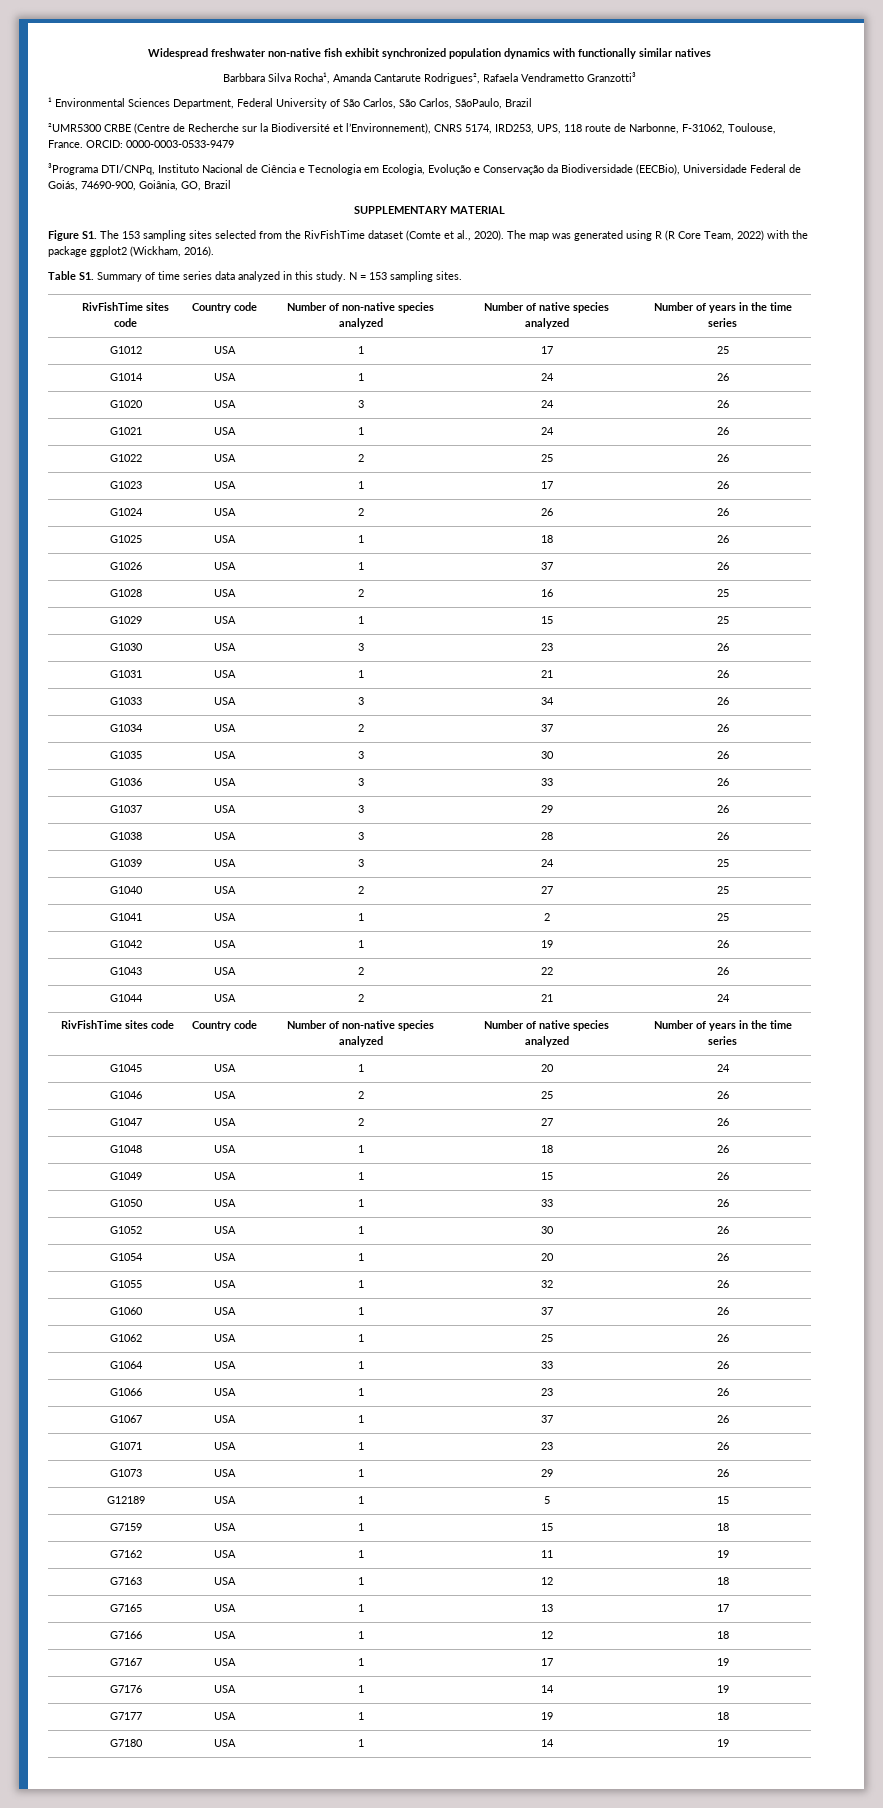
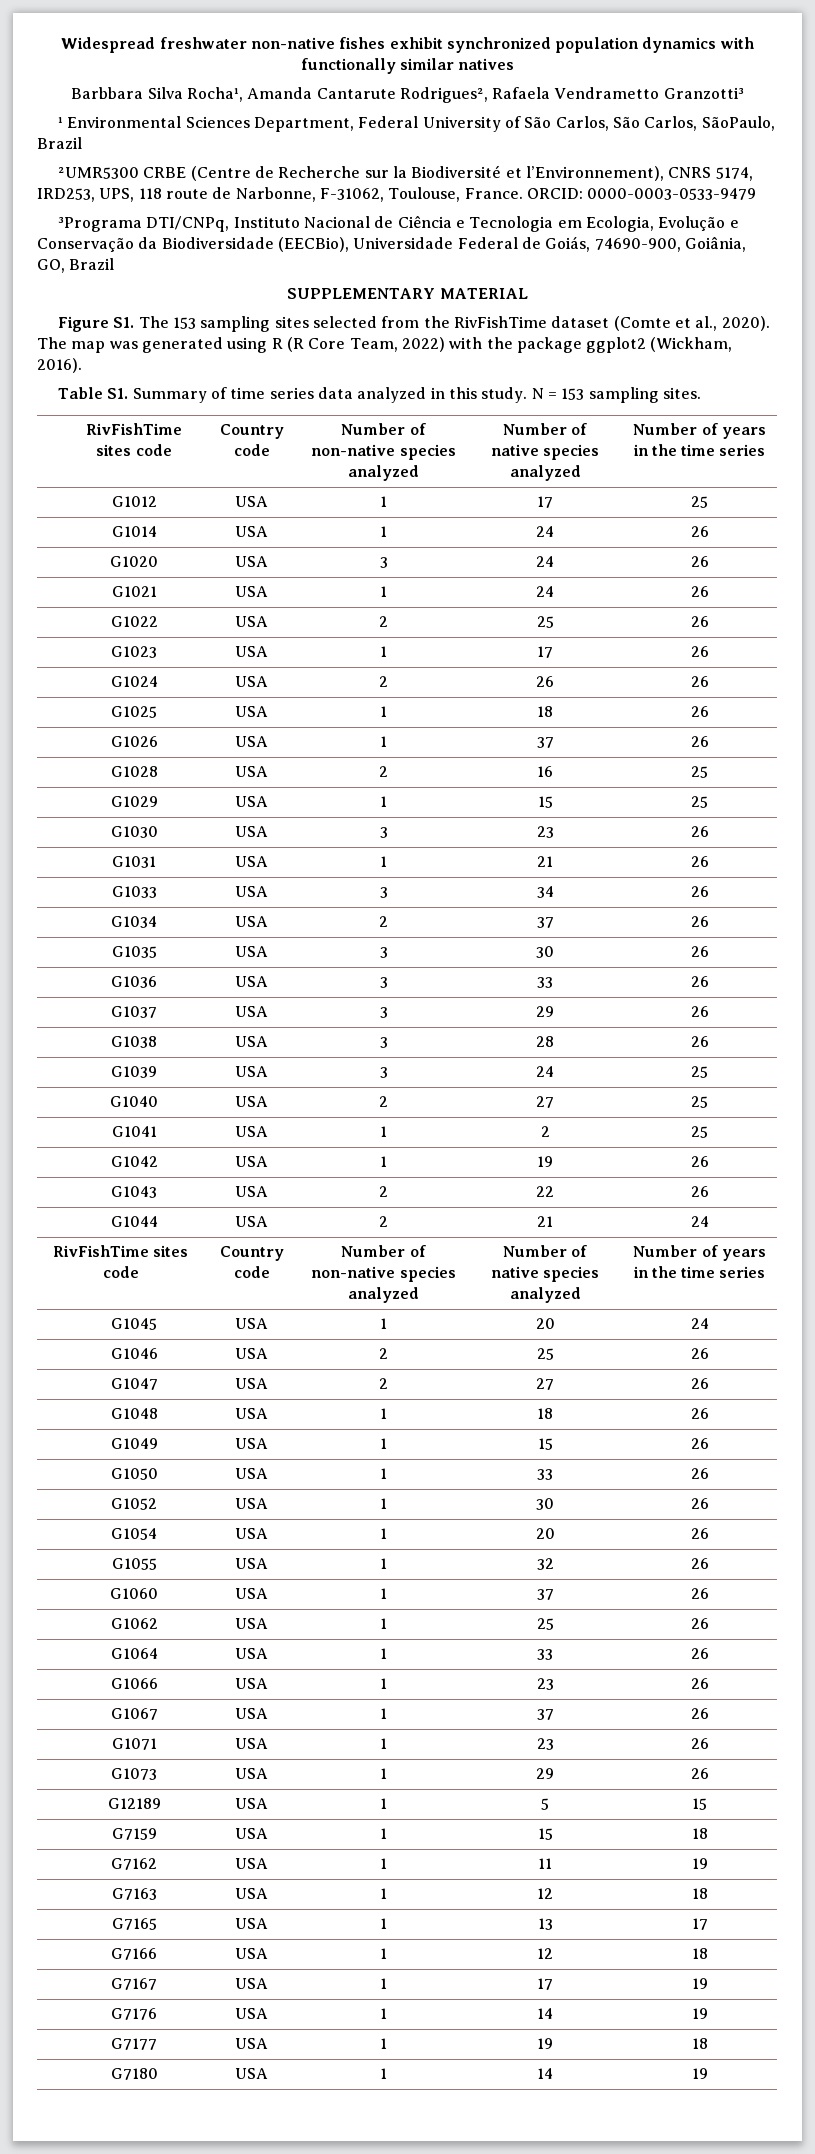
[324,48,342,57] fish -> [339,37,386,49] fishes

